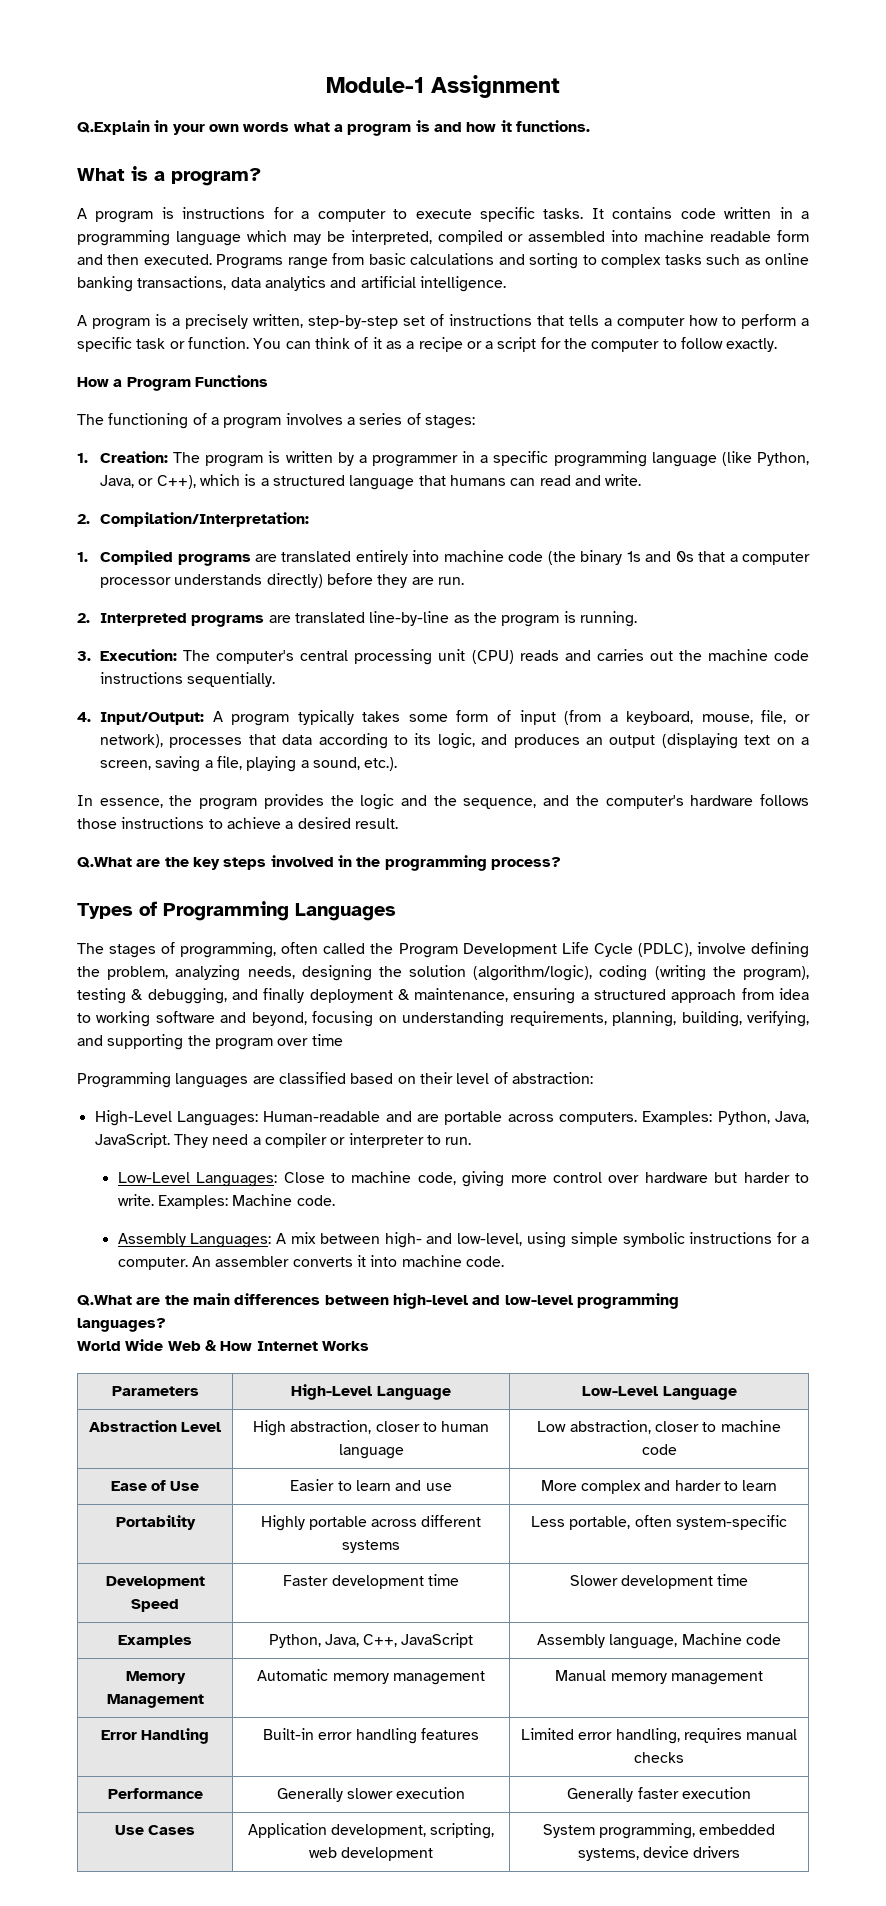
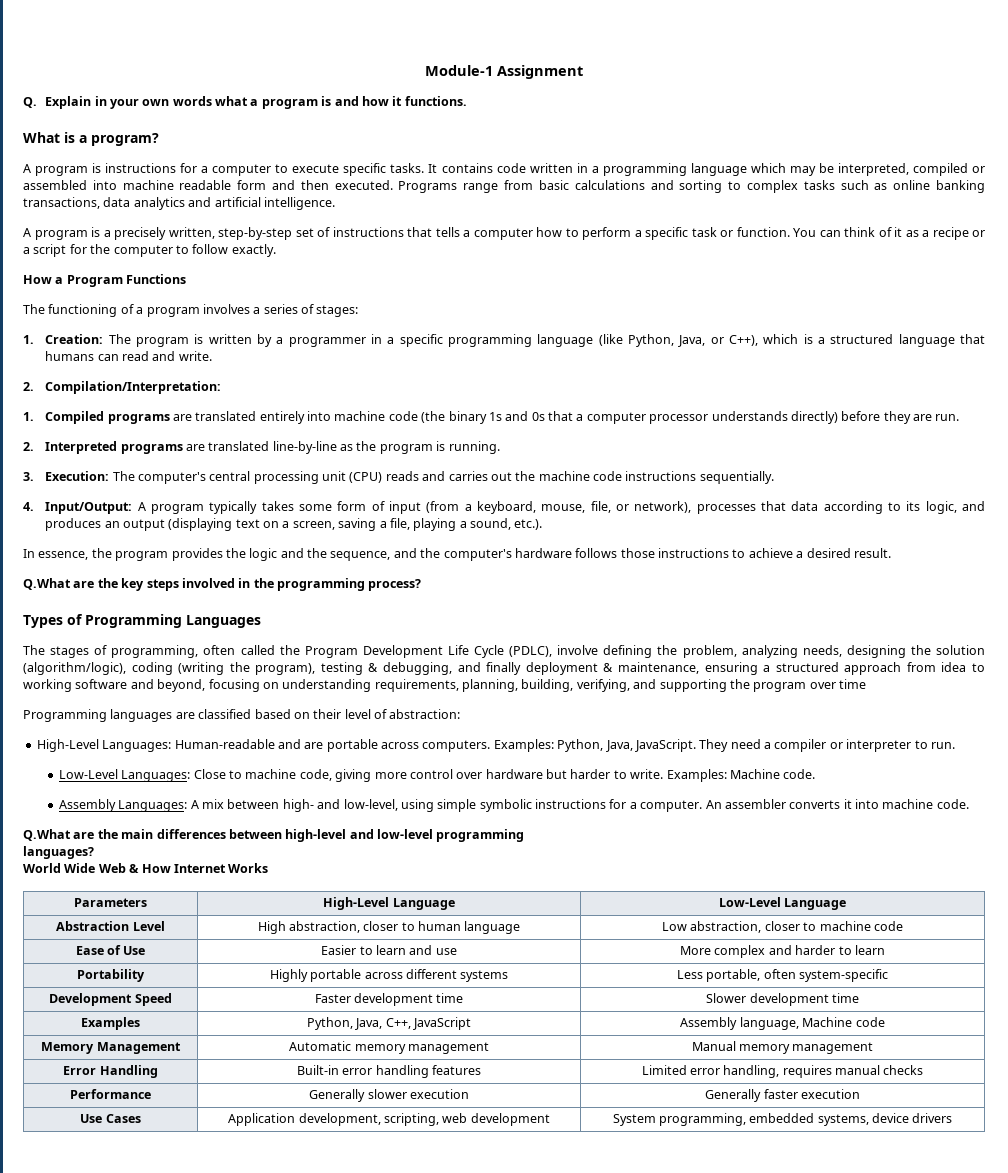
[77,120,150,135] Q.Explain -> [23,96,92,109] Q. Explain

